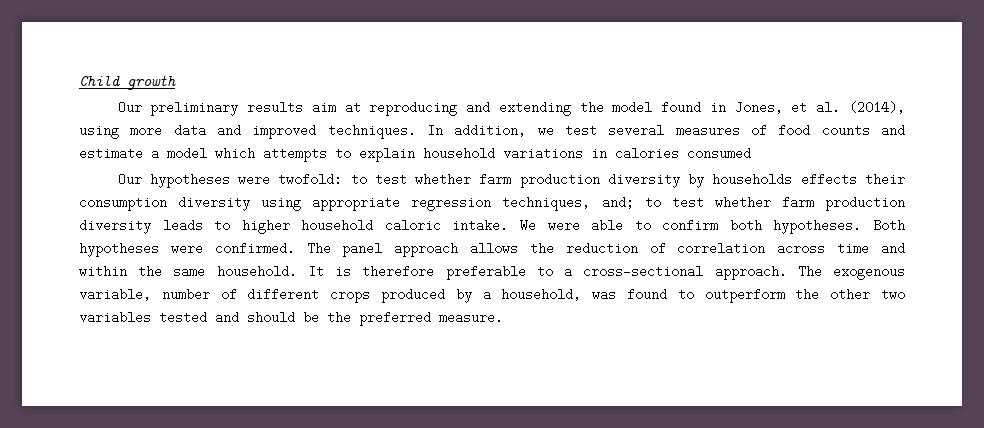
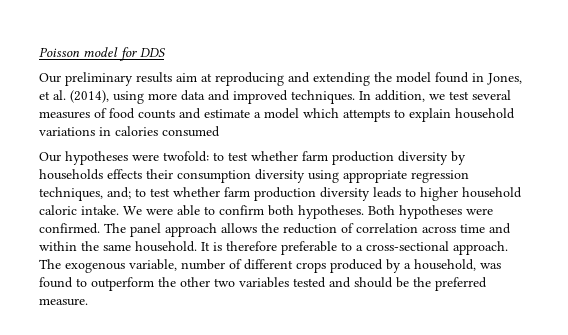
[79,76,176,90] Child growth -> [39,47,165,61] Poisson model for DDS

